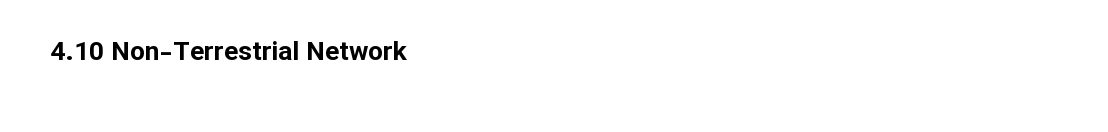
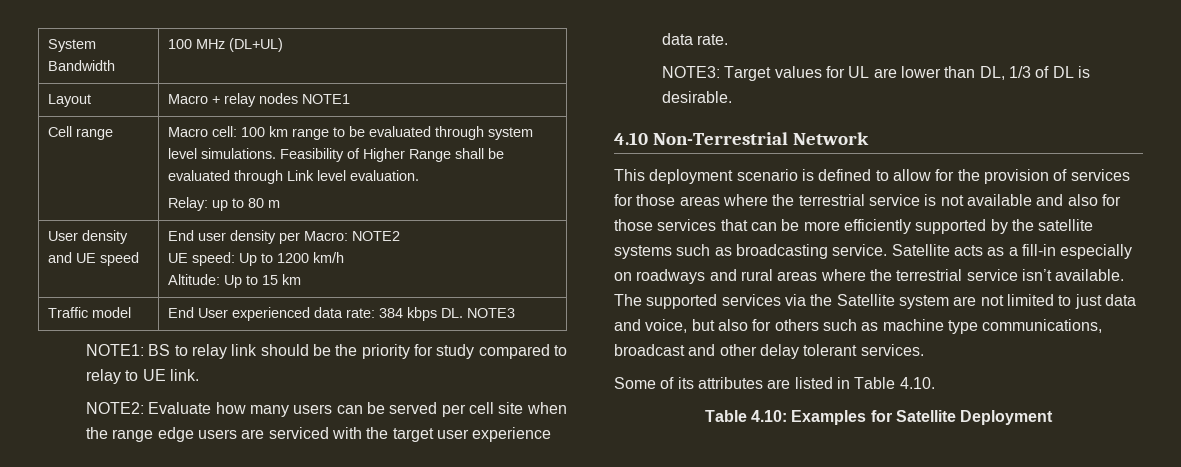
[50,41,408,60] 4.10 Non-Terrestrial Network -> [48,39,97,52] [48,60,116,71] [168,38,284,52] [48,94,92,107] [168,93,351,107] [48,126,114,140] [168,126,534,140] [168,148,505,162] [168,170,420,184] [168,197,281,211] [48,230,129,244] [48,252,140,266] [168,230,401,244] [168,252,345,266] [168,274,302,288] [48,307,132,318] [168,307,516,321] [86,344,567,359] [86,369,200,384] [86,402,567,417] [86,427,552,442] [662,33,729,45] [662,66,1090,81] [662,91,733,103] [614,132,870,145] [614,169,1130,184] [614,194,1121,206] [614,219,1094,234] [614,244,1133,259] [614,269,1125,284] [614,294,1136,309] [614,319,1103,334] [614,344,924,359] [614,377,935,389] [704,410,1054,425] System Bandwidth | 100 MHz (DL+UL) // Layout | Macro + relay nodes NOTE1 // Cell range | Macro cell: 100 km range to be evaluated through system level simulations. Feasibility of Higher Range shall be evaluated through Link level evaluation. // Relay: up to 80 m // User density and UE speed | End user density per Macro: NOTE2 // UE speed: Up to 1200 km/h // Altitude: Up to 15 km // Traffic model | End User experienced data rate: 384 kbps DL. NOTE3 // NOTE1: BS to relay link should be the priority for study compared to relay to UE link. // NOTE2: Evaluate how many users can be served per cell site when the range edge users are serviced with the target user experience data rate. // NOTE3: Target values for UL are lower than DL, 1/3 of DL is desirable. // 4.10 Non-Terrestrial Network // This deployment scenario is defined to allow for the provision of services for those areas where the terrestrial service is not available and also for those services that can be more efficiently supported by the satellite systems such as broadcasting service. Satellite acts as a fill-in especially on roadways and rural areas where the terrestrial service isn’t available. The supported services via the Satellite system are not limited to just data and voice, but also for others such as machine type communications, broadcast and other delay tolerant services. // Some of its attributes are listed in Table 4.10. // Table 4.10: Examples for Satellite Deployment

